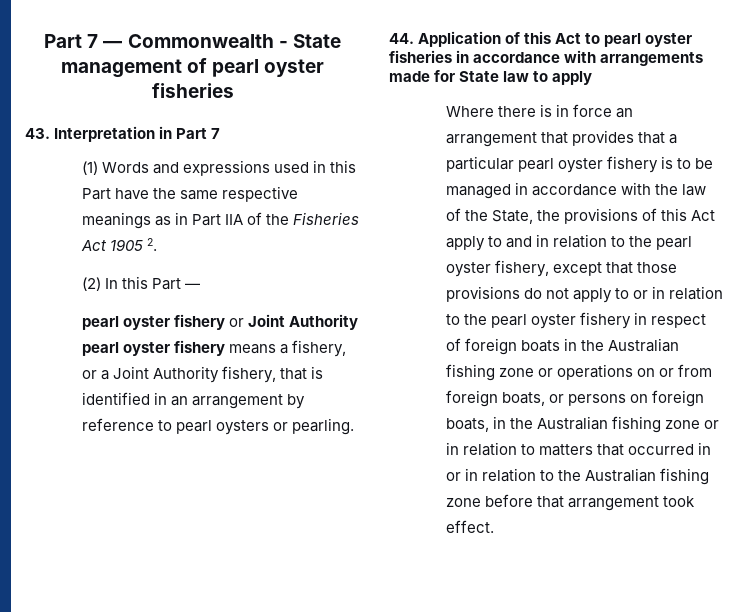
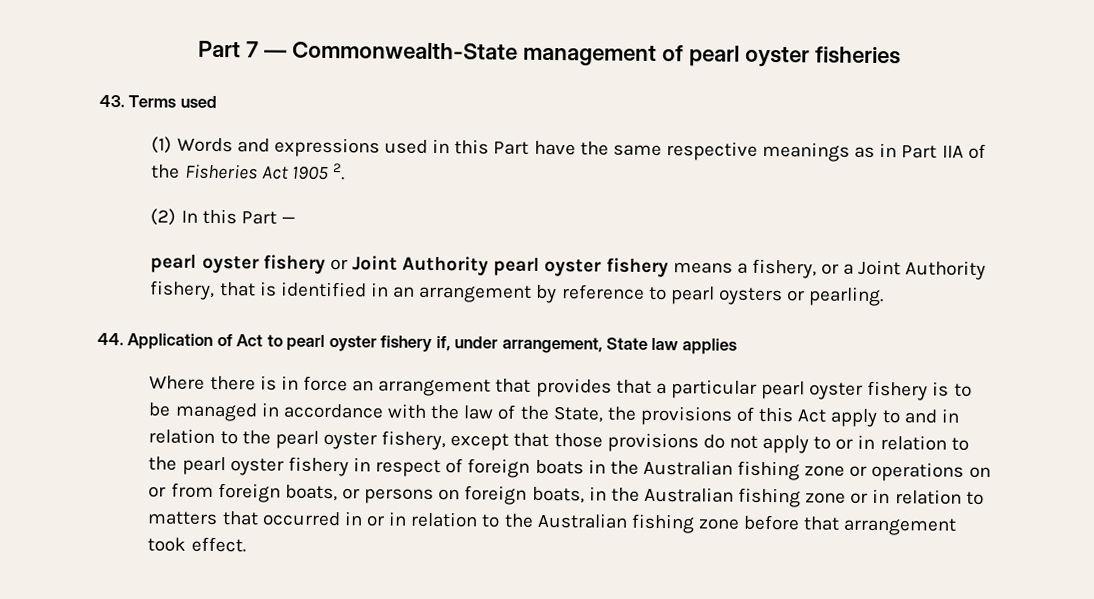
[127,34,341,48] Commonwealth - State -> [292,41,519,60] Commonwealth-State
[54,126,221,142] Interpretation in Part 7 -> [128,95,217,108] Terms used
[524,31,552,44] this -> (233, 340) none
[389,50,704,66] [389,70,593,85] fisheries in accordance with arrangements made for State law to apply -> [380,335,737,355] fishery if, under arrangement, State law applies

